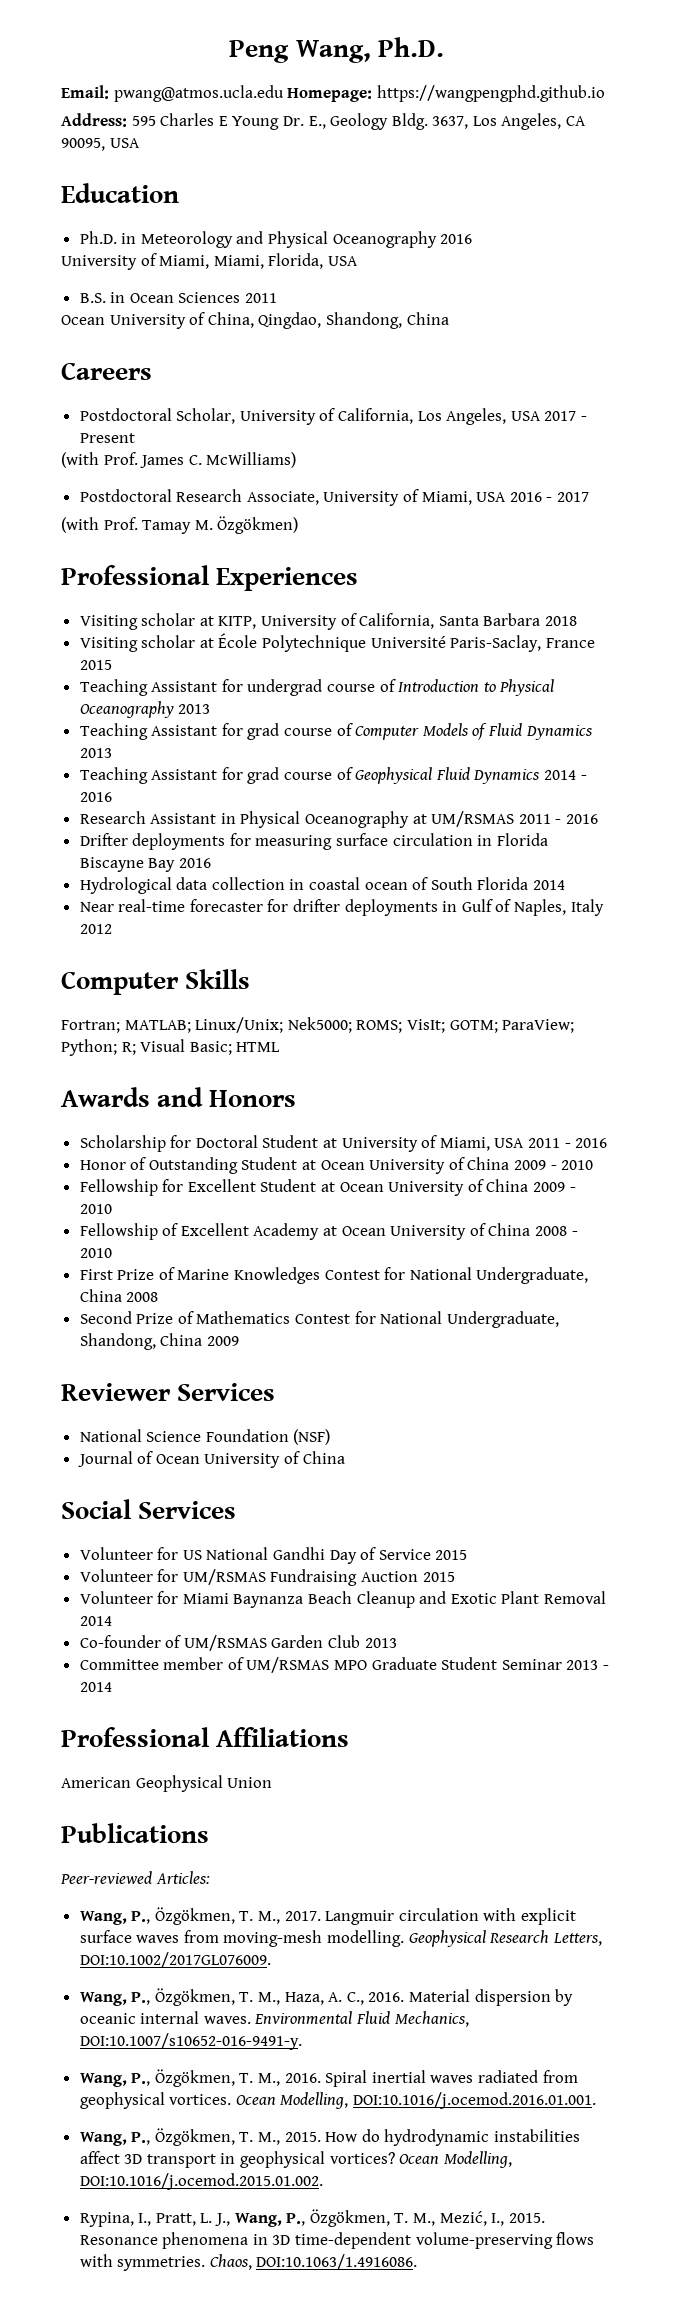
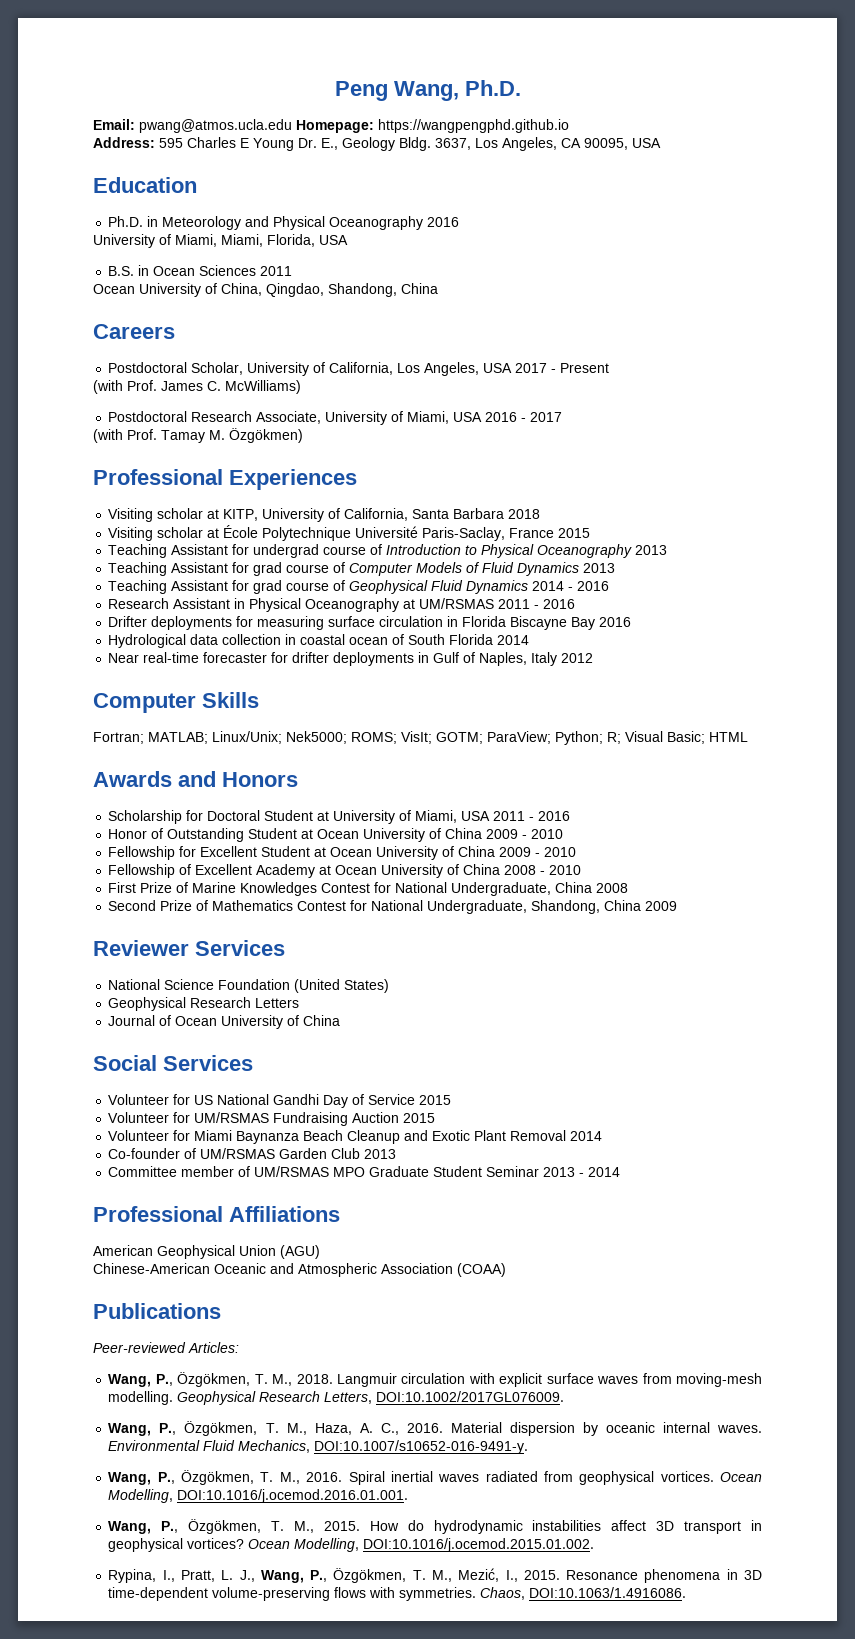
[293,1429,331,1445] (NSF) -> [294,979,390,993] [108,997,300,1011] (United States) // Geophysical Research Letters
(273, 1782) none -> [280,1245,320,1259] [93,1263,506,1277] (AGU) // Chinese-American Oceanic and Atmospheric Association (COAA)
[284,1911,321,1921] 2017. -> [296,1374,333,1384] 2018.

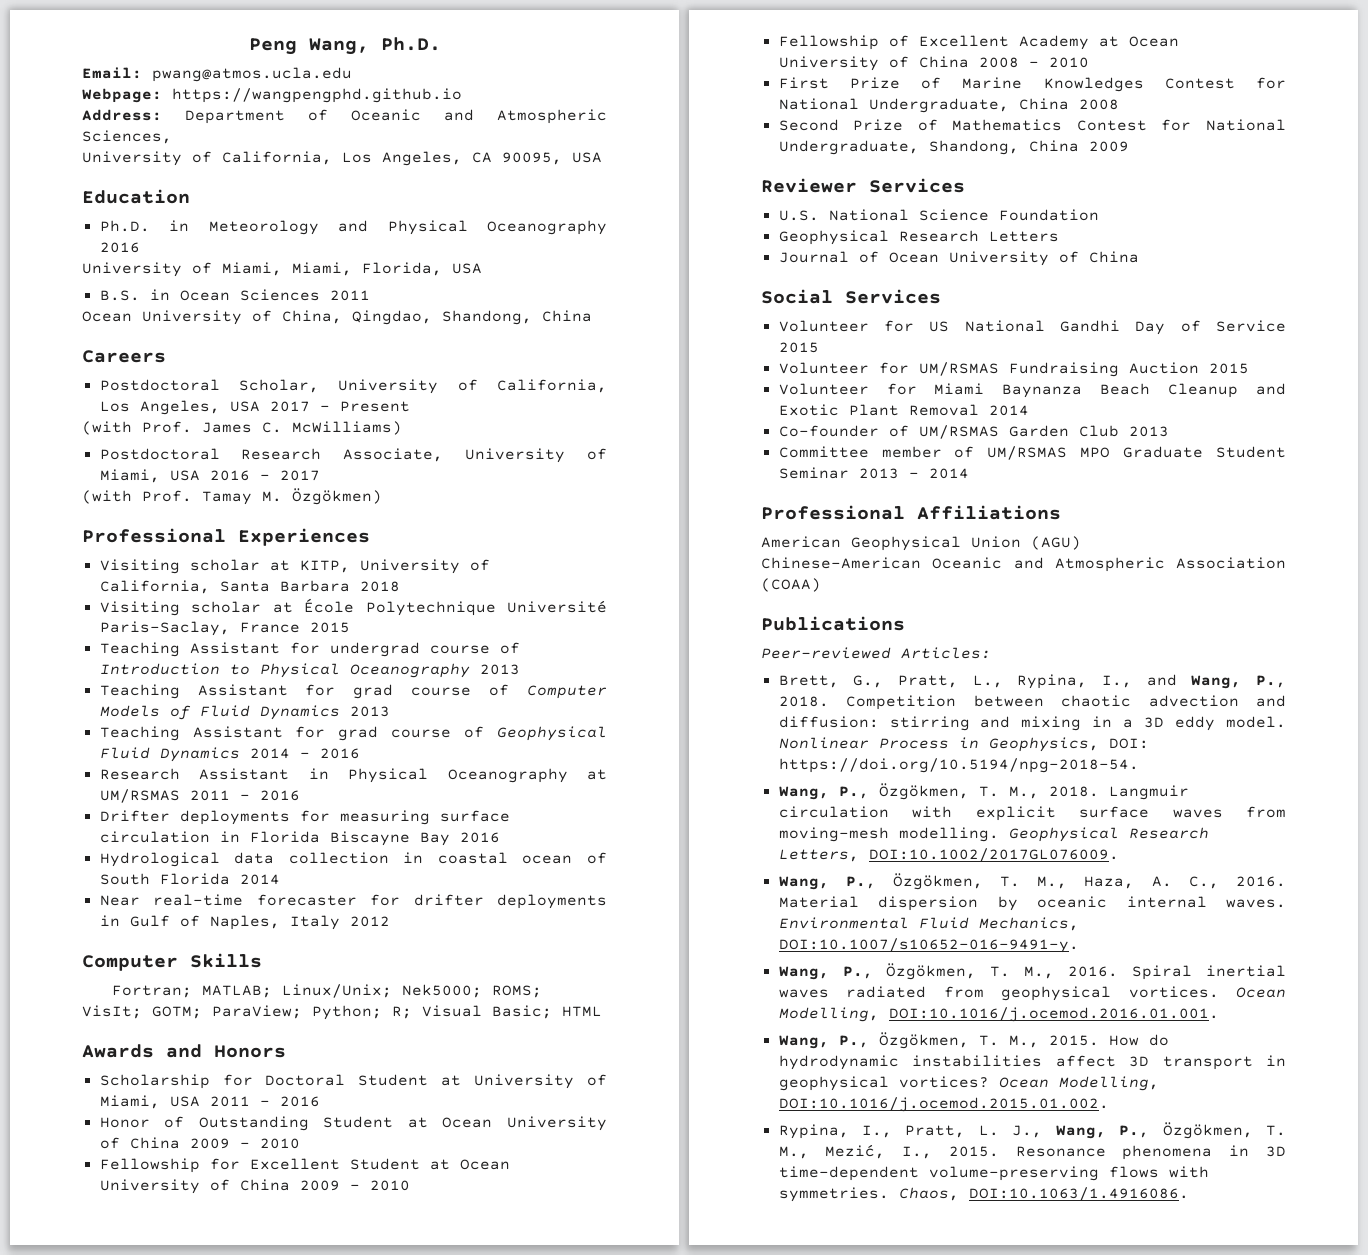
[296,120,374,133] Homepage: -> [82,88,162,103] // Webpage:
[159,137,471,151] 595 Charles E Young Dr. E., Geology Bldg. 3637, -> [185,109,607,124] [82,130,172,144] [82,151,332,166] Department of Oceanic and Atmospheric Sciences, // University of California,
(285, 948) none -> [778,210,819,221] U.S.
[294,979,390,993] (United States) -> (1099, 215) none
(239, 1347) none -> [778,674,1286,689] [778,695,1286,710] [778,716,1286,731] [778,737,1149,752] [778,758,1139,773] // Brett, G., Pratt, L., Rypina, I., and Wang, P., 2018. Competition between chaotic advection and diffusion: stirring and mixing in a 3D eddy model. Nonlinear Process in Geophysics, DOI: https://doi.org/10.5194/npg-2018-54.

